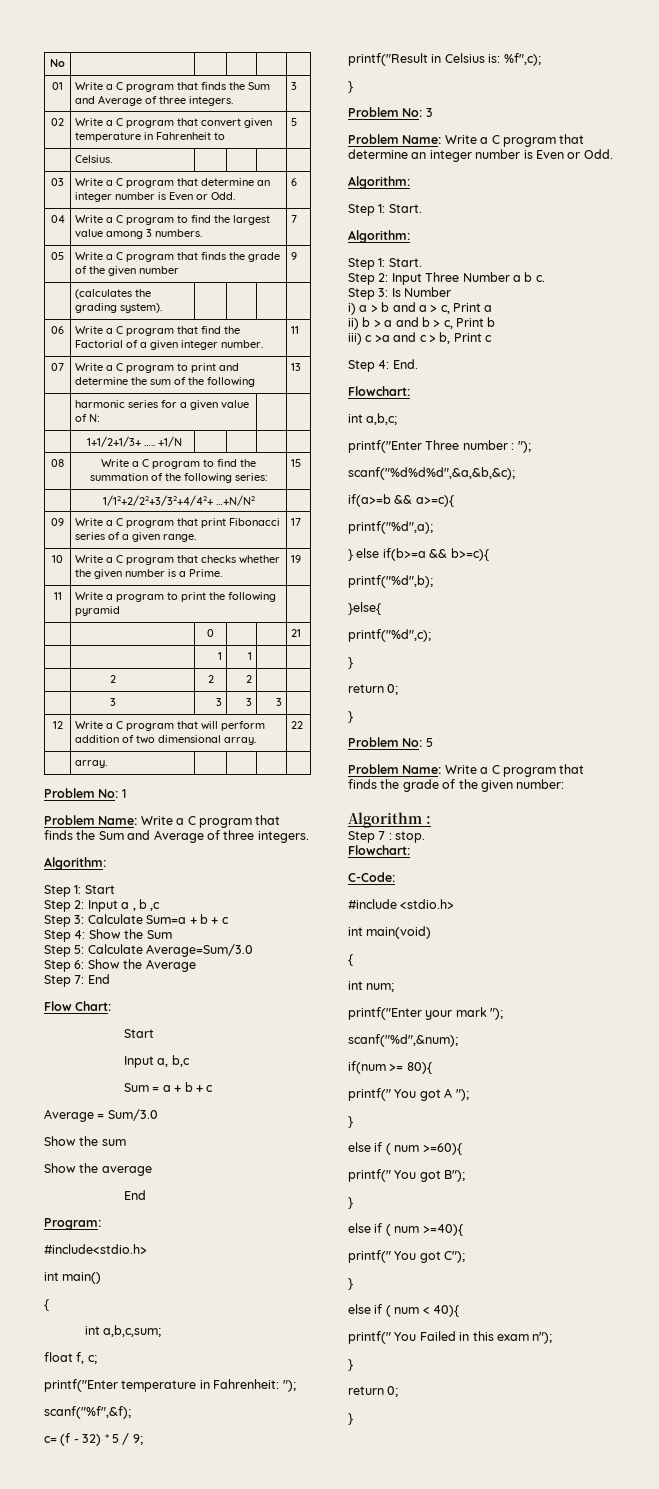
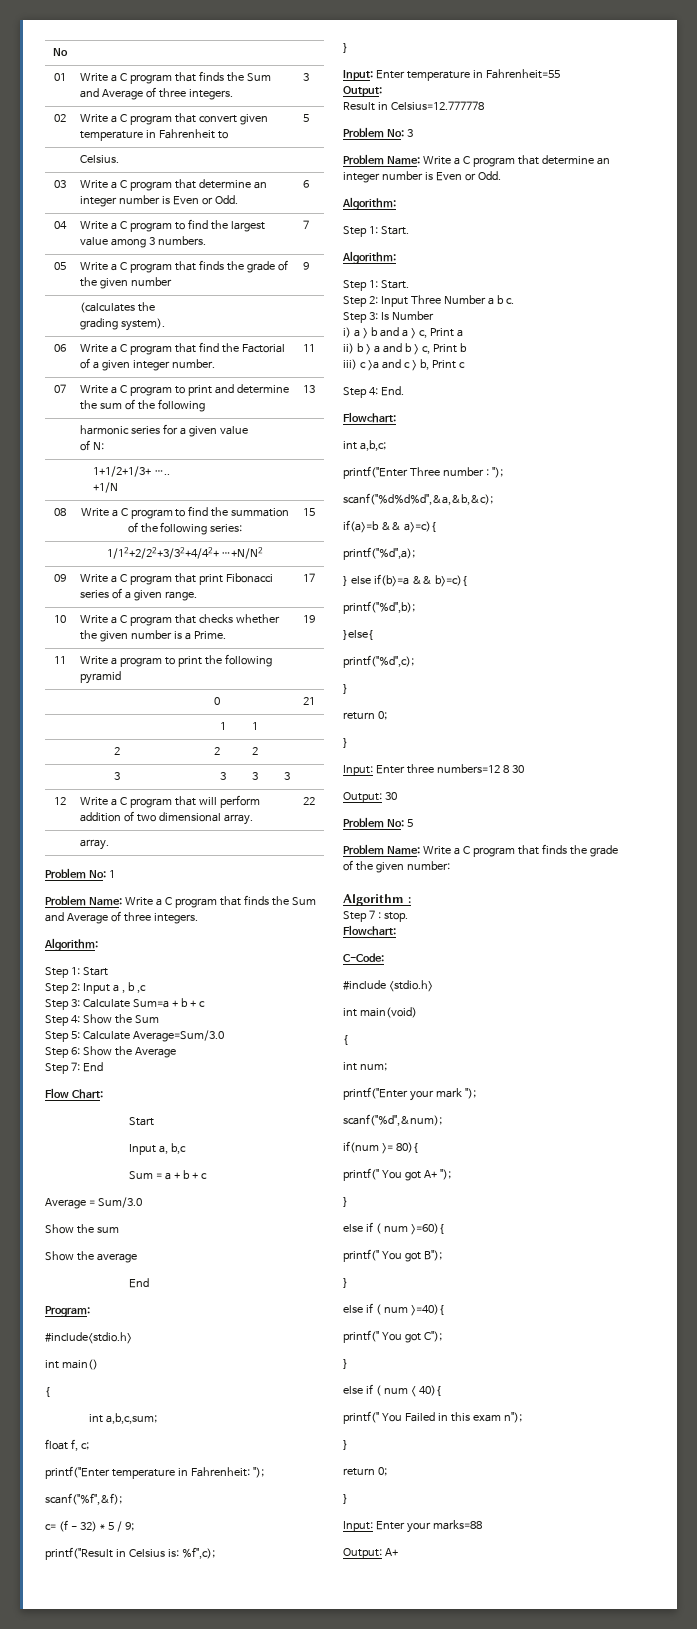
(353, 87) none -> [343,69,560,81] [343,86,382,97] [343,101,484,111] // Input: Enter temperature in Fahrenheit=55 // Output: // Result in Celsius=12.777778
(353, 717) none -> [343,764,524,776] [343,792,397,803] // Input: Enter three numbers=12 8 30 // Output: 30
[444,1088,453,1098] A -> [423,1170,437,1178] A+
(353, 1419) none -> [343,1520,482,1533] [343,1548,398,1559] // Input: Enter your marks=88 // Output: A+

